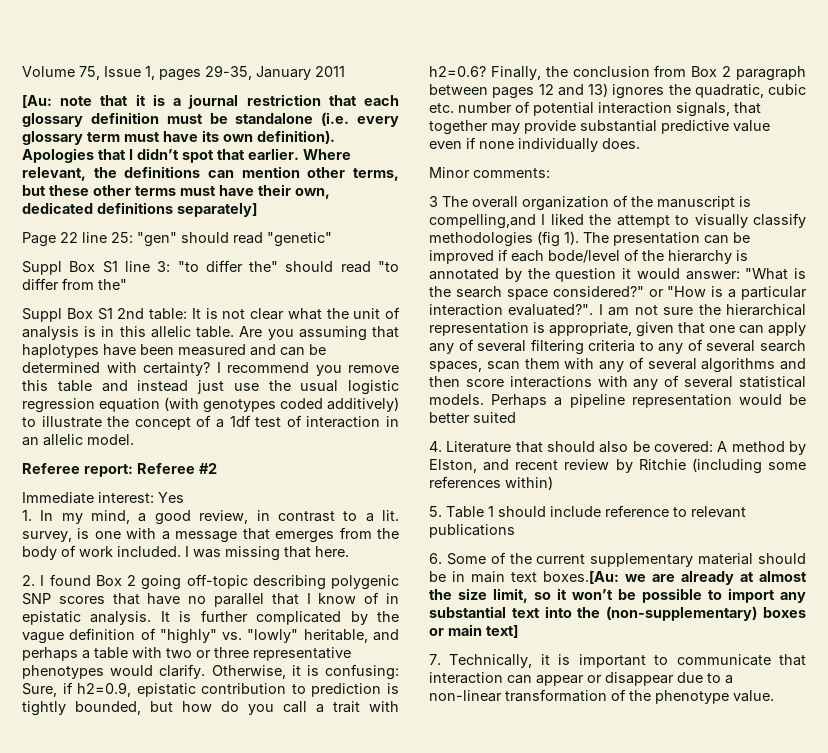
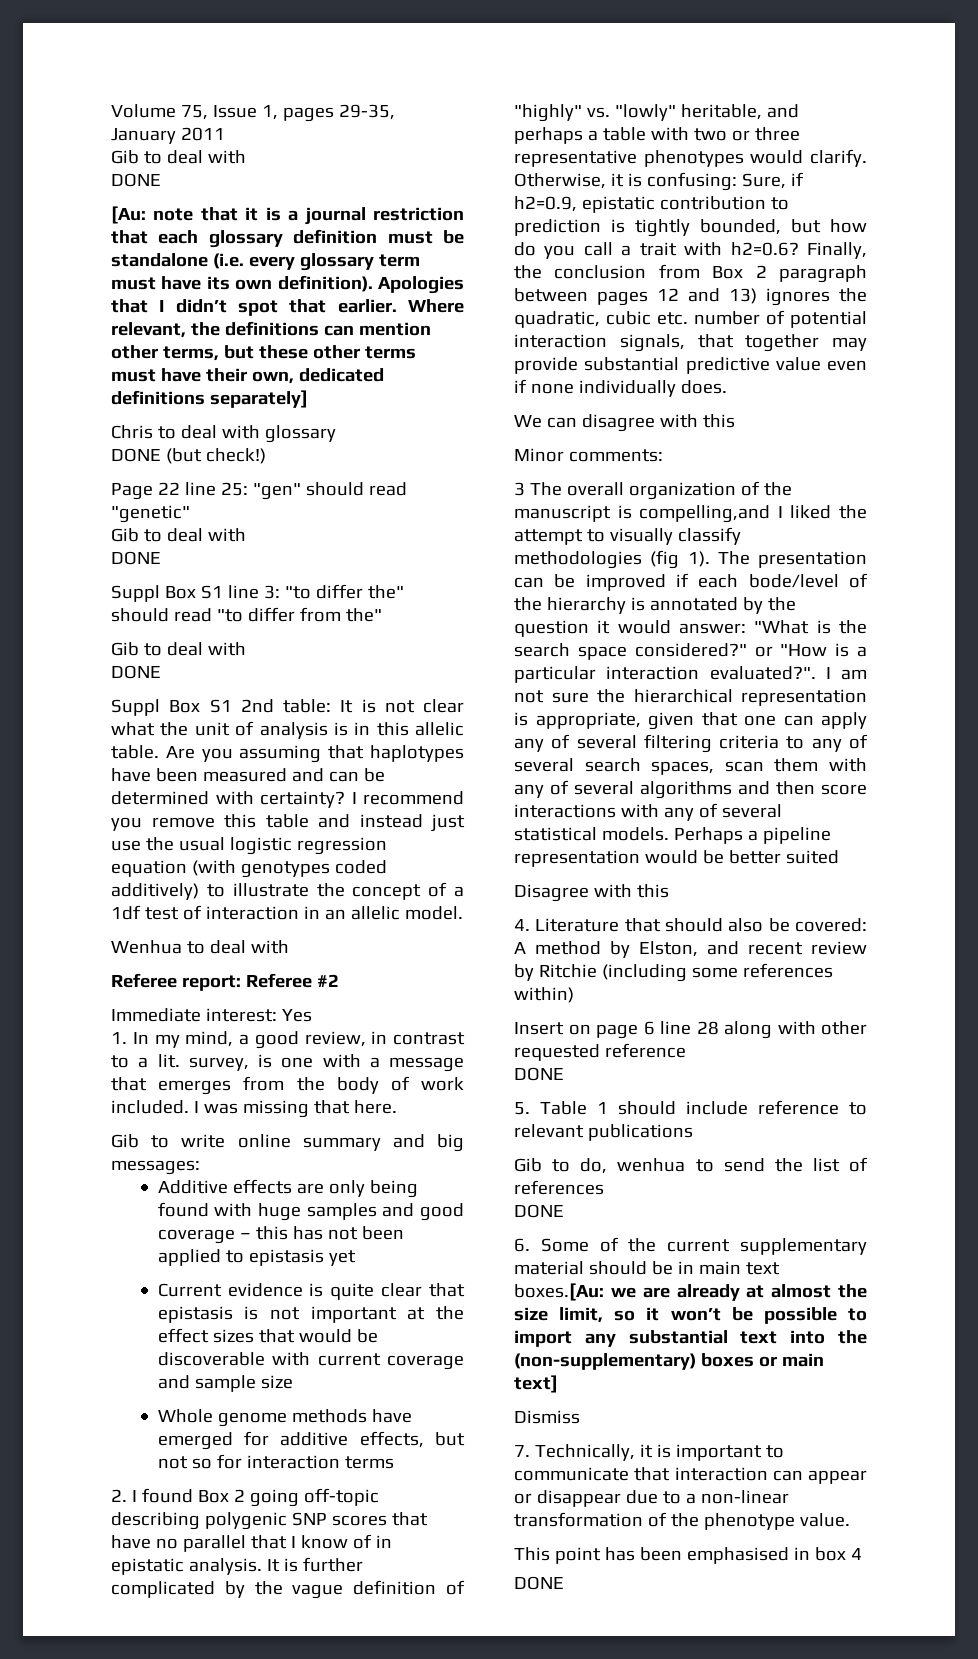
(345, 71) none -> [111,150,246,164] [111,173,161,187] // Gib to deal with // DONE
(257, 210) none -> [111,425,336,443] [111,448,266,464] // Chris to deal with glossary // DONE (but check!)
(332, 239) none -> [111,528,246,542] [111,551,161,565] // Gib to deal with // DONE
(127, 284) none -> [111,642,246,656] [111,665,161,679] // Gib to deal with // DONE
(134, 439) none -> [111,940,289,954] // Wenhua to deal with
(349, 551) none -> [111,1134,464,1152] [111,1160,200,1175] [157,1179,418,1198] [157,1202,465,1221] [157,1226,404,1244] [157,1249,356,1266] [157,1283,465,1300] [157,1306,464,1323] [157,1328,378,1343] [157,1352,464,1370] [157,1375,293,1392] [157,1409,412,1427] [157,1431,465,1450] [157,1454,394,1469] // Gib to write online summary and big messages: // Additive effects are only being found with huge samples and good coverage – this has not been applied to epistasis yet // Current evidence is quite clear that epistasis is not important at the effect sizes that would be discoverable with current coverage and sample size // Whole genome methods have emerged for additive effects, but not so for interaction terms
(640, 143) none -> [514,414,735,432] // We can disagree with this
(516, 417) none -> [514,884,669,902] // Disagree with this
(553, 483) none -> [514,1021,867,1039] [514,1043,686,1061] [514,1067,564,1081] // Insert on page 6 line 28 along with other requested reference // DONE
(515, 531) none -> [514,1157,868,1174] [514,1180,604,1195] [514,1204,564,1218] // Gib to do, wenhua to send the list of references // DONE
(518, 631) none -> [514,1410,580,1424] // Dismiss
(774, 696) none -> [514,1547,862,1564] [514,1576,564,1590] // This point has been emphasised in box 4 // DONE

